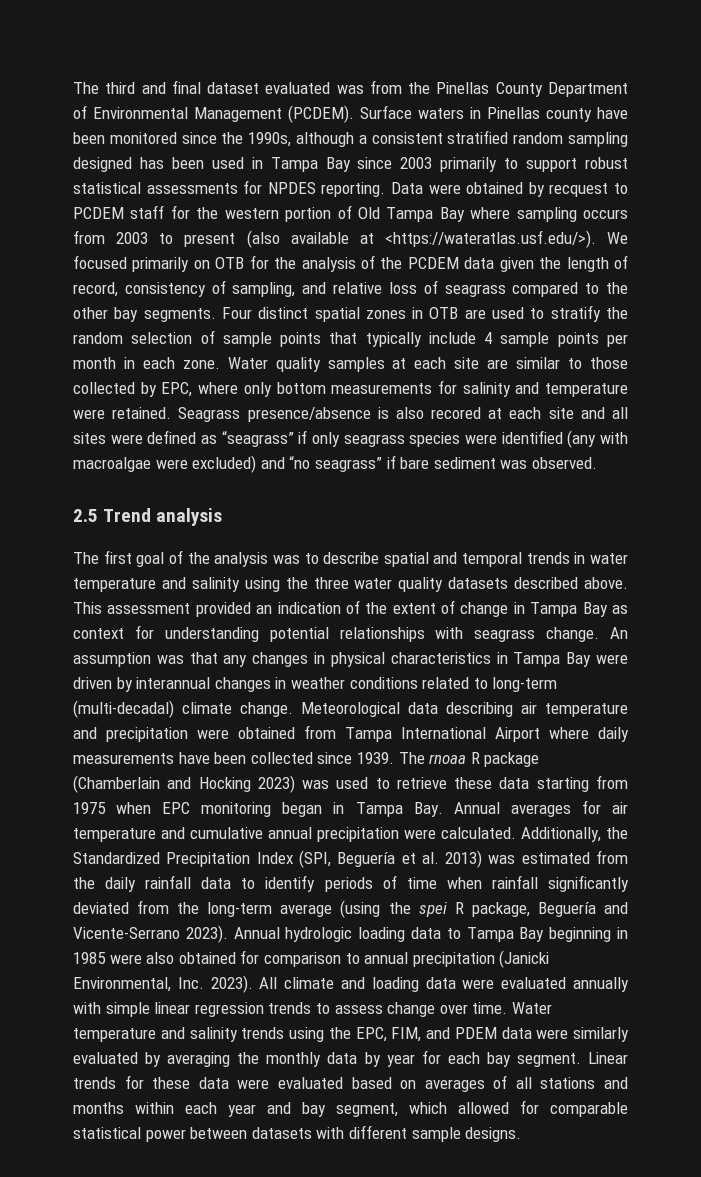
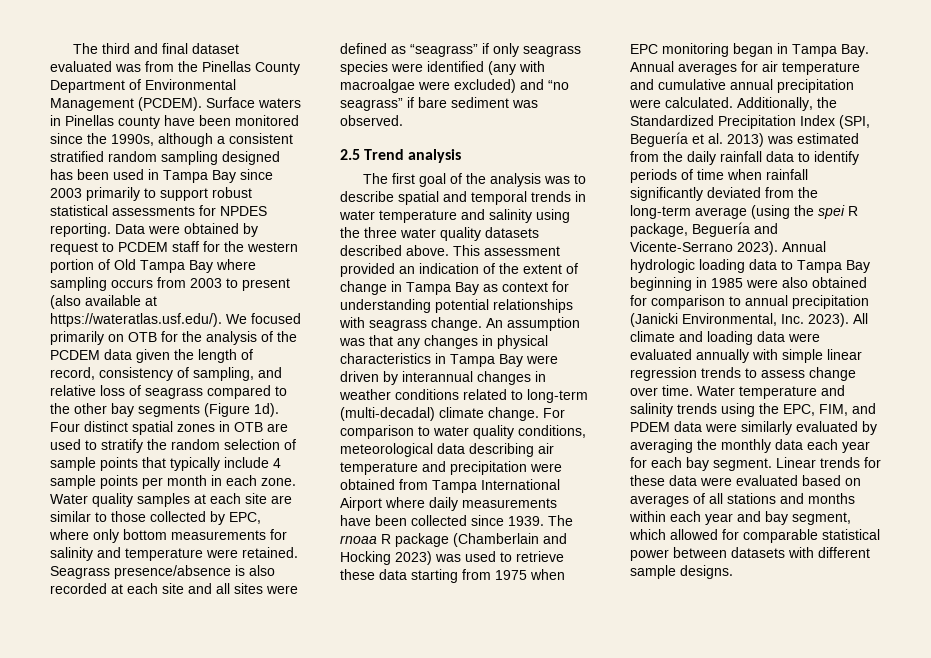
[549,183,609,197] recquest -> [50,242,98,255] request
[384,230,596,248] <https://wateratlas.usf.edu/>). -> [50,313,222,327] https://wateratlas.usf.edu/).
[143,308,216,322] segments. -> [138,403,279,417] segments (Figure 1d).
[431,407,482,419] recored -> [50,583,107,594] recorded
[301,702,400,717] Meteorological -> [543,408,565,418] [340,425,586,439] [340,443,433,457] For comparison to water quality conditions, meteorological
[364,1052,381,1067] by -> [807,439,838,450] each

